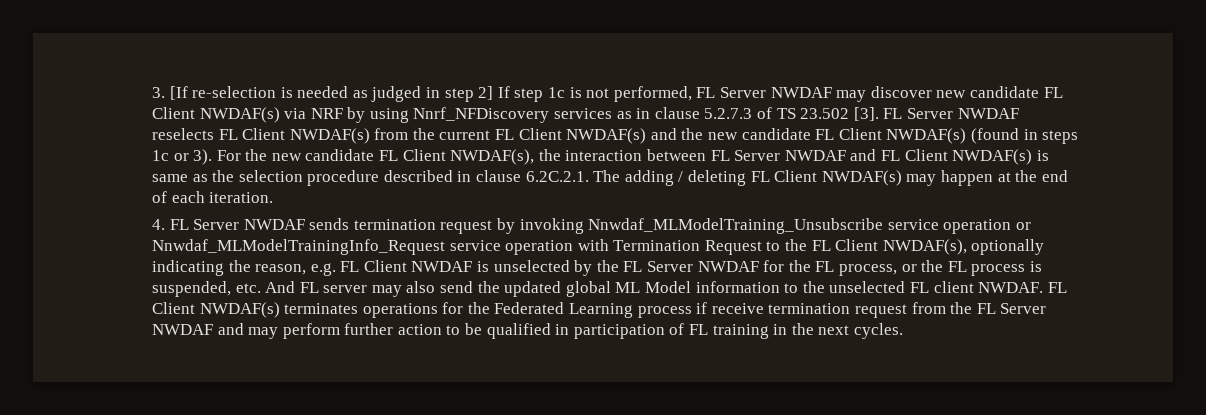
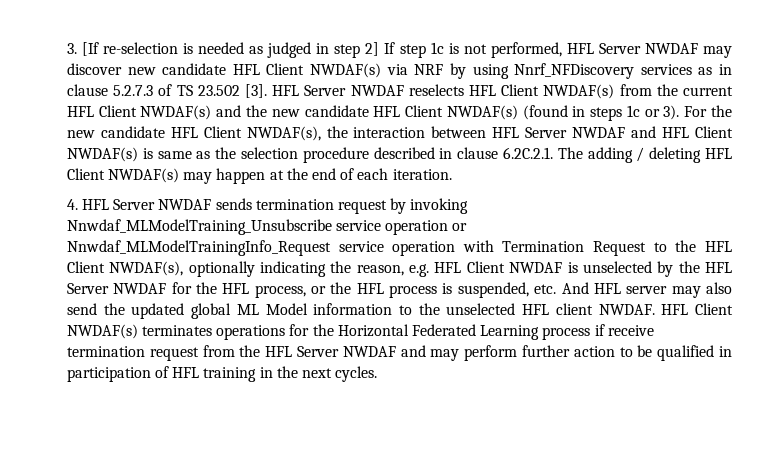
[696,87,716,98] FL -> [566,43,594,54] HFL
[1043,87,1063,98] FL -> [232,64,260,75] HFL
[883,108,903,119] FL -> [272,85,300,96] HFL
[218,129,238,140] FL -> [468,85,496,96] HFL
[495,129,515,140] FL -> [66,106,94,117] HFL
[815,129,835,140] FL -> [373,106,401,117] HFL
[379,150,399,161] FL -> [170,127,198,138] HFL
[710,149,900,161] FL Server NWDAF and FL -> [492,126,690,138] HFL Server NWDAF and HFL
[750,171,770,182] FL -> [705,148,733,159] HFL
[169,219,189,230] FL -> [82,199,110,210] HFL
[811,240,831,251] FL -> [705,241,733,252] HFL
[340,261,360,272] FL -> [434,262,462,273] HFL
[623,261,643,272] FL -> [704,262,732,273] HFL
[815,261,835,272] FL -> [222,283,250,294] HFL
[947,261,967,272] FL -> [356,283,384,294] HFL
[299,282,319,293] FL -> [593,283,621,294] HFL
[909,282,929,293] FL -> [522,304,550,315] HFL
[1047,282,1067,293] FL -> [661,304,689,315] HFL
(490, 308) none -> [337,324,409,337] Horizontal
[976,303,996,314] FL -> [265,346,293,357] HFL
[689,324,709,335] FL -> [172,367,200,378] HFL

